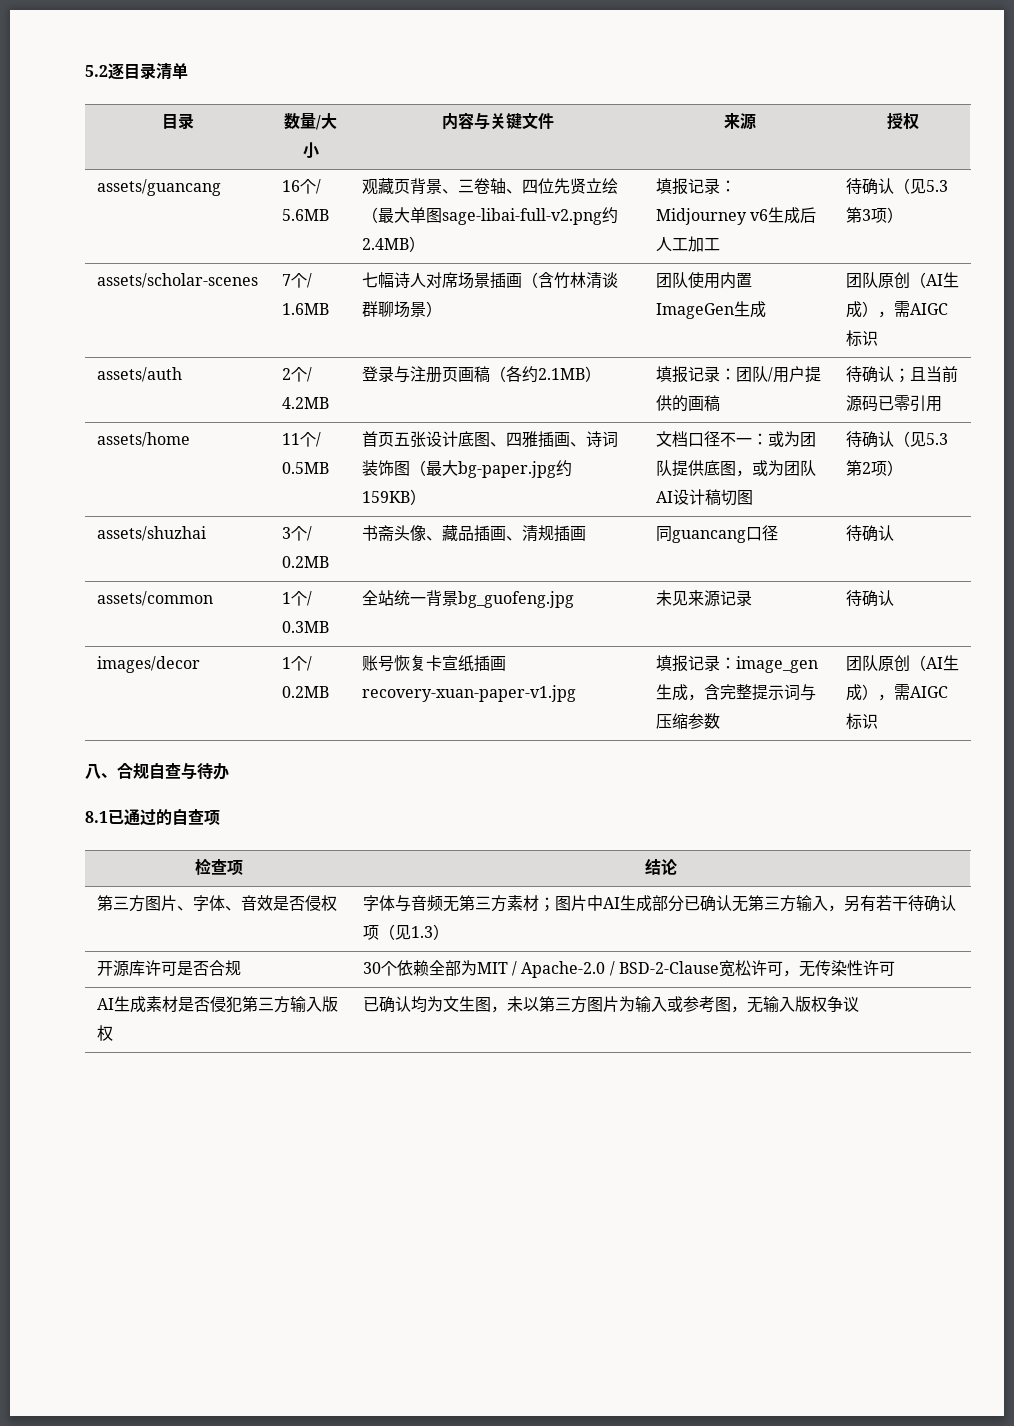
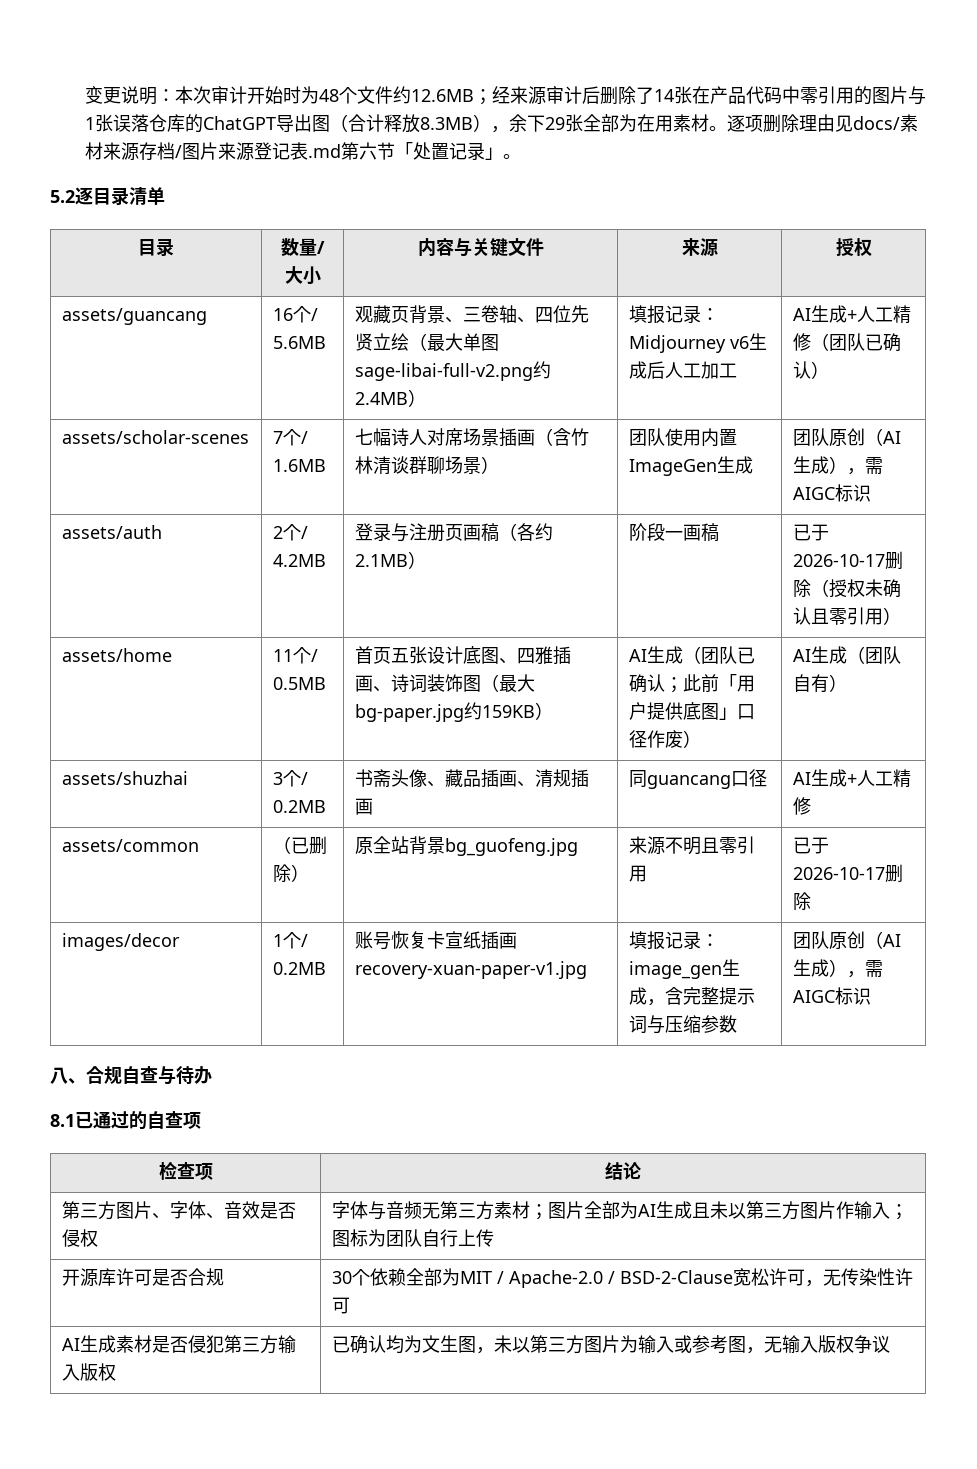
(85, 71) none -> [85,86,927,105] [85,114,919,133] [85,142,522,161] 变更说明：本次审计开始时为48个文件约12.6MB；经来源审计后删除了14张在产品代码中零引用的图片与1张误落仓库的ChatGPT导出图（合计释放8.3MB），余下29张全部为在用素材。逐项删除理由见docs/素材来源存档/图片来源登记表.md第六节「处置记录」。 //
[845,178,948,195] [845,207,887,223] 待确认（见5.3第3项 -> [792,305,911,323] [792,333,901,352] [792,361,811,379] AI生成+人工精修（团队已确认
[655,366,821,383] [655,395,720,412] [845,366,958,383] [845,395,942,412] 填报记录：团队/用户提供的画稿 | 待确认；且当前源码已零引用 -> [628,523,719,542] [792,524,829,541] [792,551,903,570] [792,579,901,598] [792,607,901,625] 阶段一画稿 | 已于2026-10-17删除（授权未确认且零引用）
[655,431,816,447] [655,460,816,477] [655,489,753,506] [845,431,948,448] [845,460,887,476] 文档口径不一：或为团队提供底图，或为团队AI设计稿切图 | 待确认（见5.3第2项 -> [628,646,755,664] [628,674,755,693] [628,702,755,720] [628,730,701,748] [792,646,901,664] [792,674,829,693] AI生成（团队已确认；此前「用户提供底图」口径作废） | AI生成（团队自有
[845,525,894,542] [96,591,213,606] [281,591,312,606] [281,621,329,633] [361,590,574,608] [655,590,752,607] [845,590,894,607] 待确认 // assets/common | 1个/ 0.3MB | 全站统一背景bg_guofeng.jpg | 未见来源记录 | 待确认 -> [792,769,911,787] [792,797,811,815] [61,839,199,852] [272,836,327,855] [272,864,309,882] [354,836,578,856] [628,836,755,855] [628,865,647,882] [792,837,829,854] [792,864,903,883] [792,892,811,910] AI生成+人工精修 // assets/common | （已删除） | 原全站背景bg_guofeng.jpg | 来源不明且零引用 | 已于2026-10-17删除
[586,895,956,912] [362,924,449,940] 中AI生成部分已确认无第三方输入，另有若干待确认项（见1.3） -> [583,1201,908,1220] [331,1229,494,1247] 全部为AI生成且未以第三方图片作输入；图标为团队自行上传

